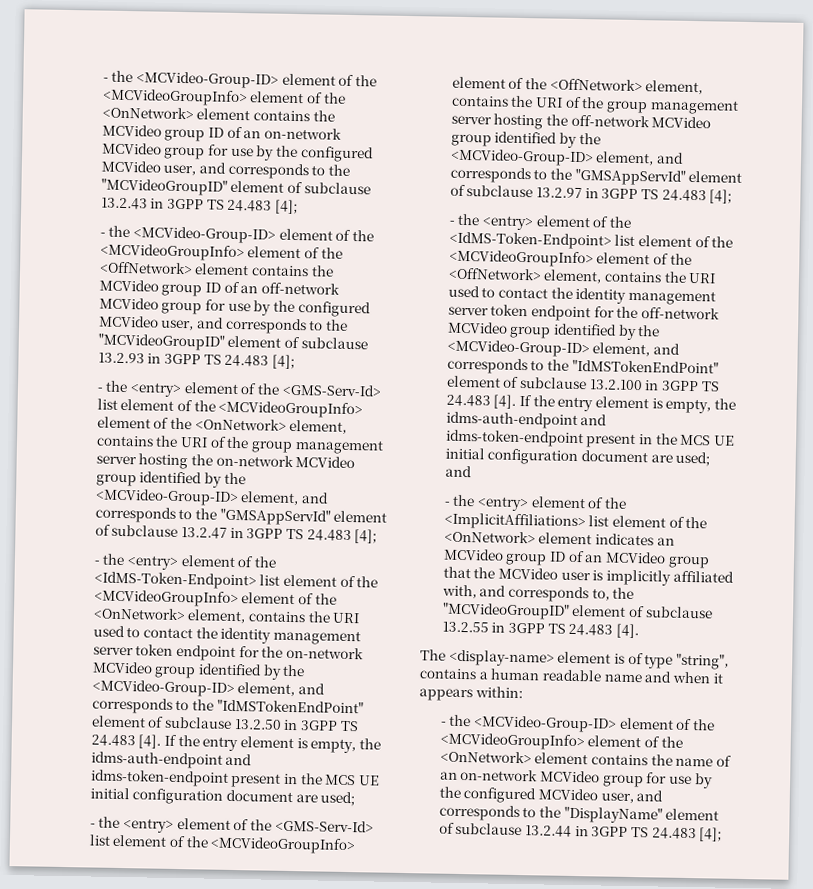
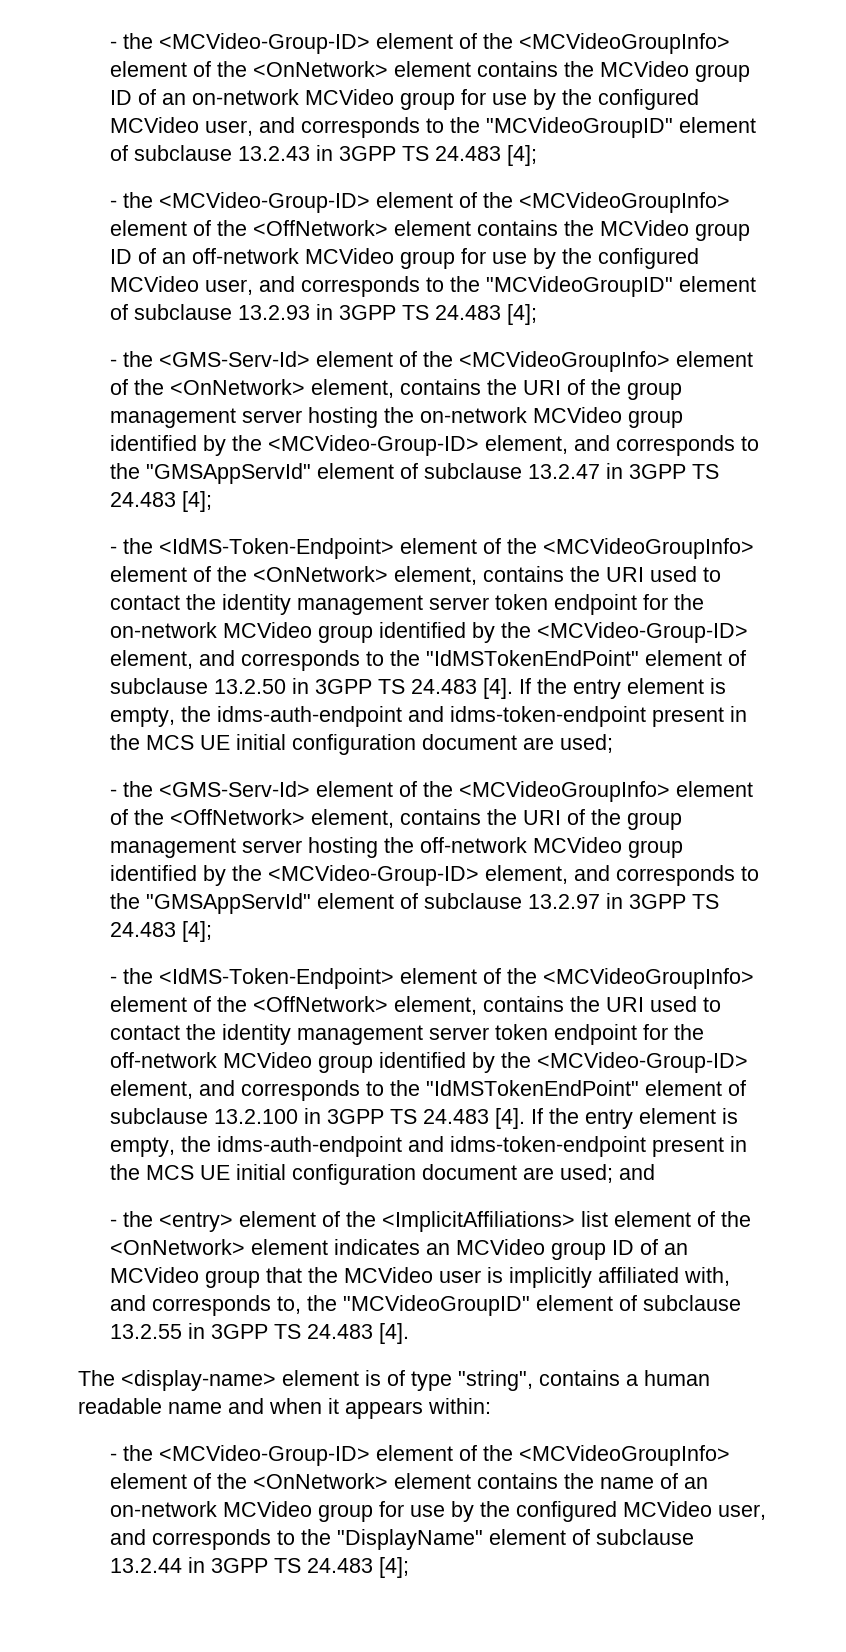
[130,382,382,398] [96,398,118,410] <entry> element of the <GMS-Serv-Id> list -> [158,351,310,367] <GMS-Serv-Id>
[127,555,278,571] [93,571,281,590] <entry> element of the <IdMS-Token-Endpoint> list -> [158,538,394,559] <IdMS-Token-Endpoint>
[123,818,374,833] [88,834,111,846] <entry> element of the <GMS-Serv-Id> list -> [158,781,310,797] <GMS-Serv-Id>
[482,215,633,231] [448,231,636,250] <entry> element of the <IdMS-Token-Endpoint> list -> [158,968,394,989] <IdMS-Token-Endpoint>

